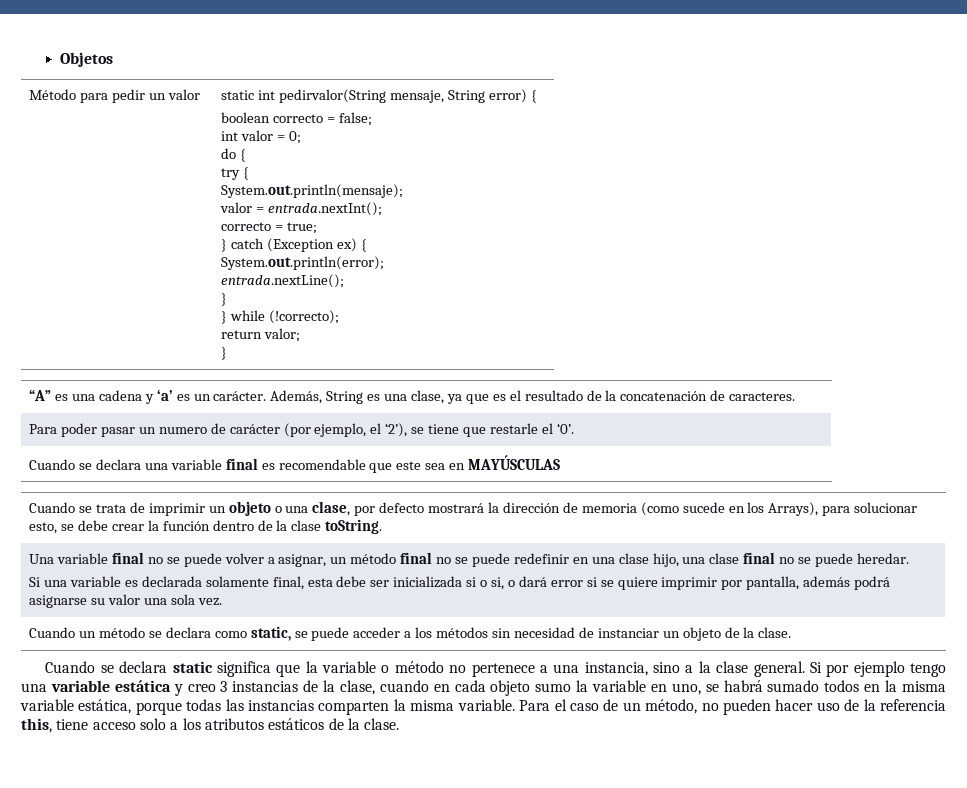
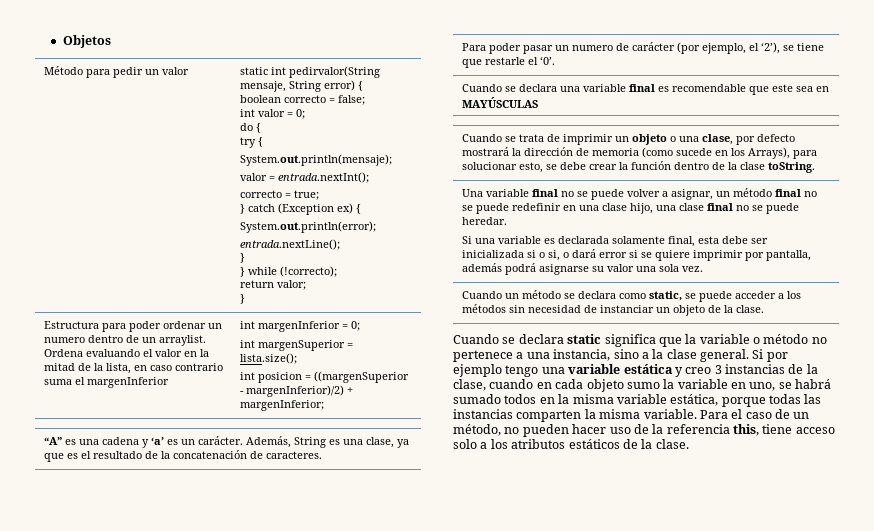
(228, 353) none -> [43,321,222,332] [43,335,206,346] [43,349,209,357] [43,363,223,374] [43,377,169,388] [239,321,360,332] [239,340,353,351] [239,353,297,364] [239,371,409,383] [239,385,353,397] [239,400,324,411] // Estructura para poder ordenar un numero dentro de un arraylist. Ordena evaluando el valor en la mitad de la lista, en caso contrario suma el margenInferior | int margenInferior = 0; // int margenSuperior = lista.size(); // int posicion = ((margenSuperior - margenInferior)/2) + margenInferior;

